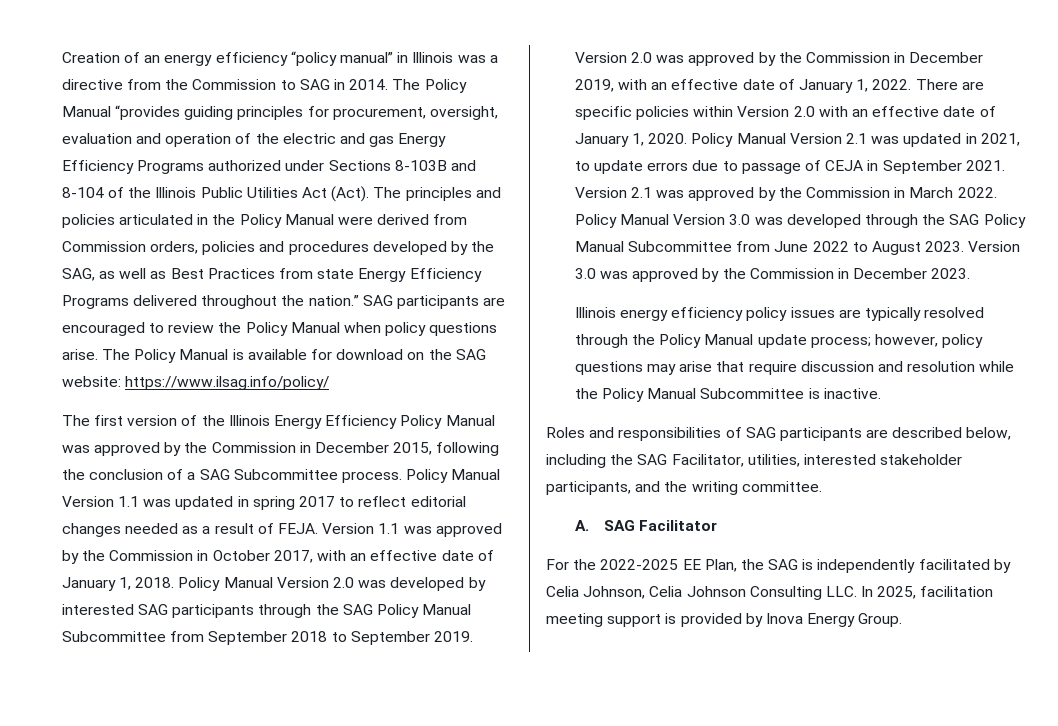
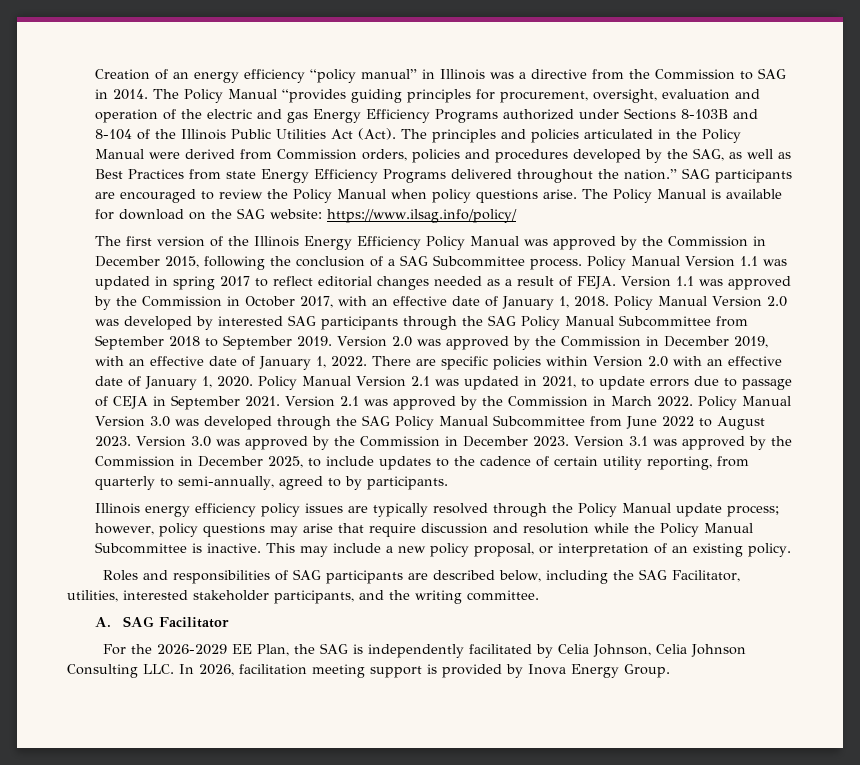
(971, 273) none -> [574,436,793,450] [95,456,750,470] [95,476,449,490] Version 3.1 was approved by the Commission in December 2025, to include updates to the cadence of certain utility reporting, from quarterly to semi-annually, agreed to by participants.
(881, 393) none -> [266,543,792,557] This may include a new policy proposal, or interpretation of an existing policy.
[600,559,679,570] 2022-2025 -> [156,644,227,655] 2026-2029
[877,586,917,599] 2025, -> [199,664,234,676] 2026,

